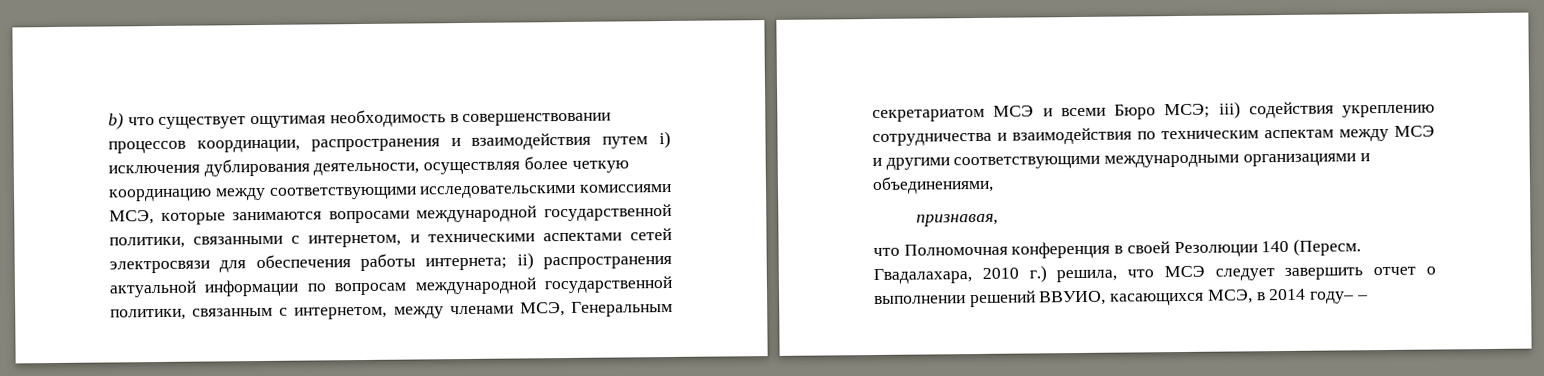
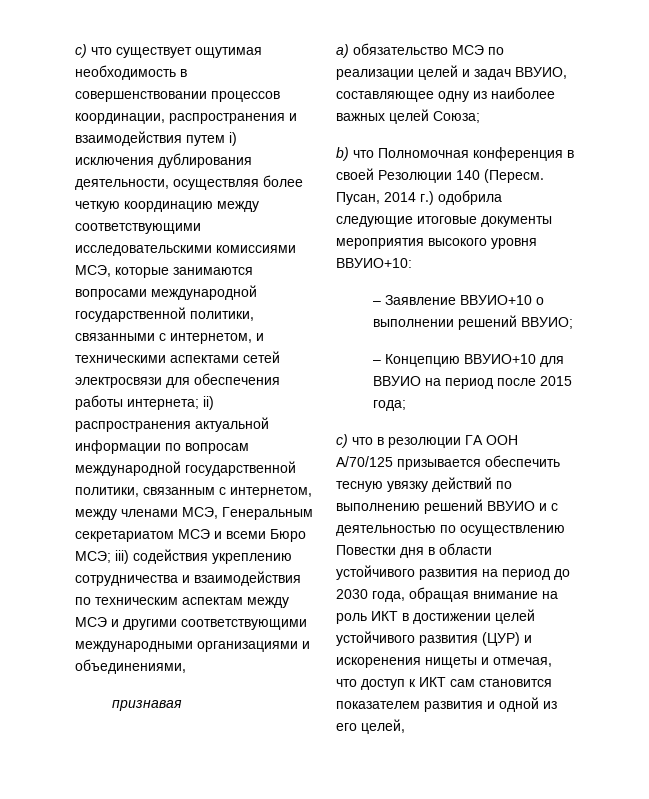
[108,112,124,130] b) -> [75,44,87,58] c)
[915,213,998,227] признавая, // -> [111,700,182,711] [336,43,504,58] [336,65,567,80] [336,87,555,102] [336,109,480,124] [336,147,349,161] признавая // a) обязательство МСЭ по реализации целей и задач ВВУИО, составляющее одну из наиболее важных целей Союза; // b)
[873,265,1436,285] [874,288,1368,308] Гвадалахара, 2010 г.) решила, что МСЭ следует завершить отчет о выполнении решений ВВУИО, касающихся МСЭ, в 2014 году– – -> [336,190,502,205] [336,216,552,227] [336,238,537,249] [336,258,412,268] [372,295,544,305] [372,315,573,330] [372,354,564,367] [372,376,572,389] [372,400,406,411] [336,434,518,448] [336,455,560,470] [336,477,512,492] [336,499,558,514] [336,525,565,536] [336,543,492,558] [336,565,570,580] [336,587,558,602] [336,609,535,624] [336,631,532,646] [336,657,552,668] [336,677,552,690] [336,697,557,712] [336,719,405,734] Пусан, 2014 г.) одобрила следующие итоговые документы мероприятия высокого уровня ВВУИО+10: // – Заявление ВВУИО+10 о выполнении решений ВВУИО; // – Концепцию ВВУИО+10 для ВВУИО на период после 2015 года; // c) что в резолюции ГА ООН А/70/125 призывается обеспечить тесную увязку действий по выполнению решений ВВУИО и с деятельностью по осуществлению Повестки дня в области устойчивого развития на период до 2030 года, обращая внимание на роль ИКТ в достижении целей устойчивого развития (ЦУР) и искоренения нищеты и отмечая, что доступ к ИКТ сам становится показателем развития и одной из его целей,

